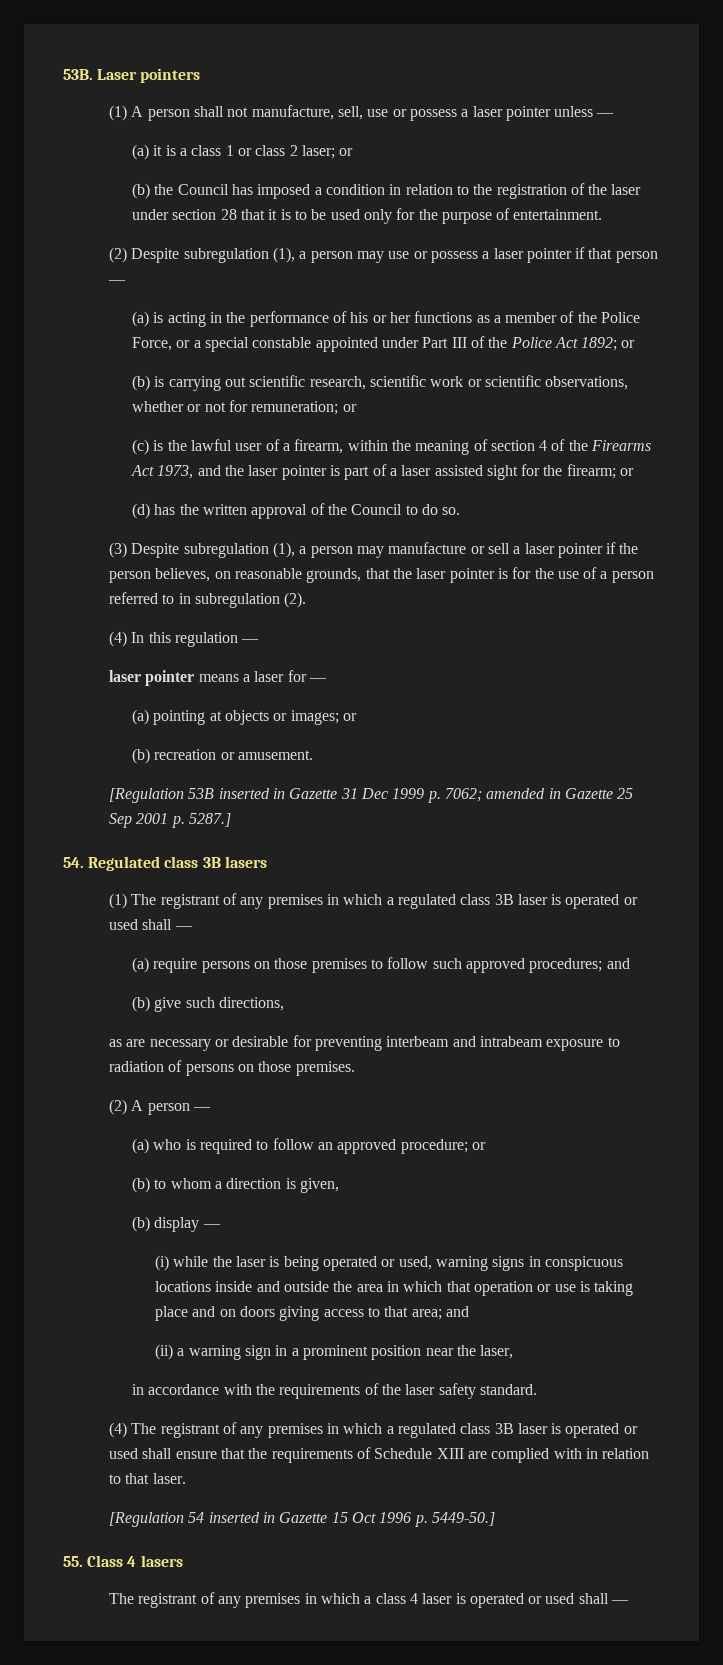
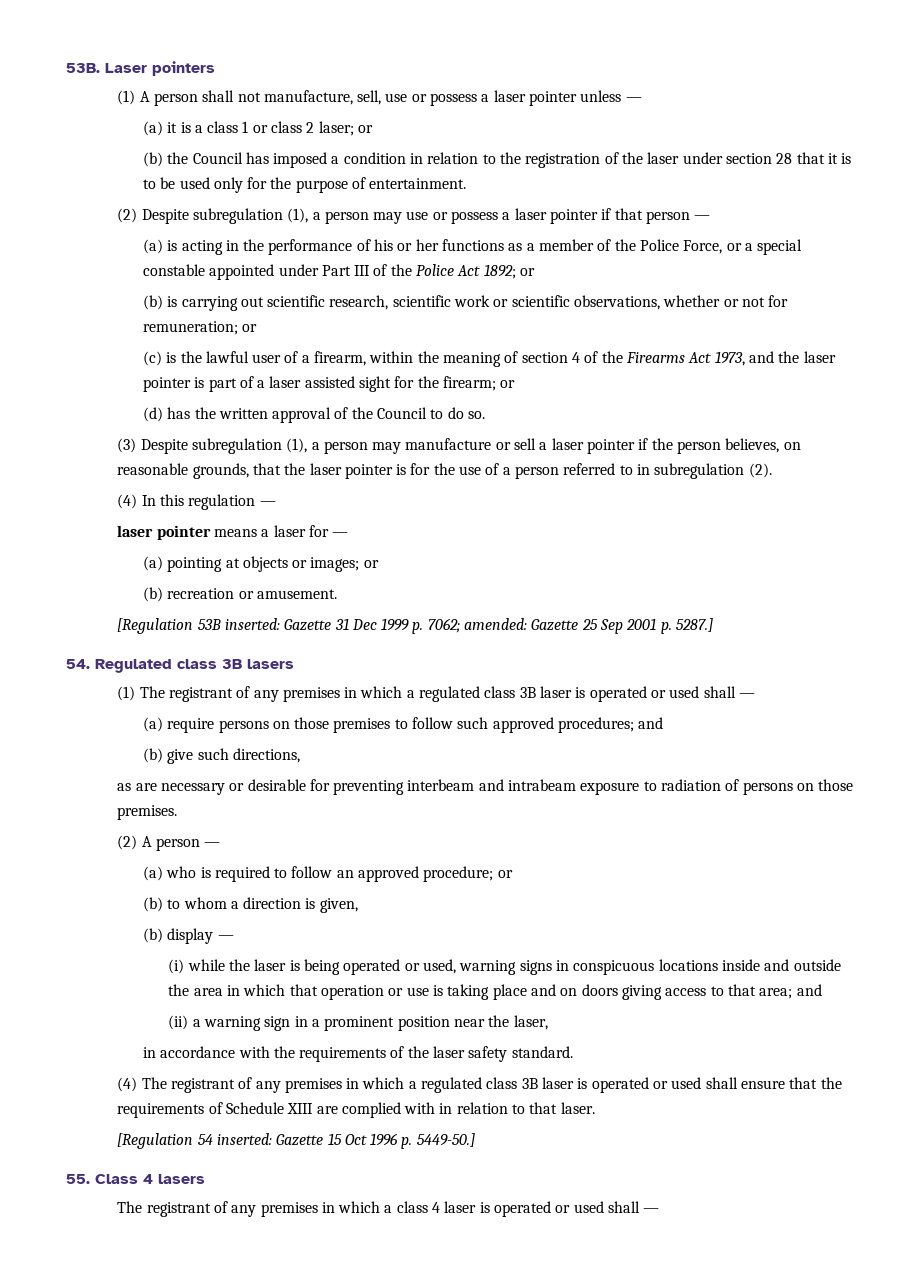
[218,788,285,799] inserted in -> [224,618,280,630] inserted:
[486,788,561,799] amended in -> [464,618,528,630] amended:
[208,1512,275,1523] inserted in -> [216,1133,272,1145] inserted:

